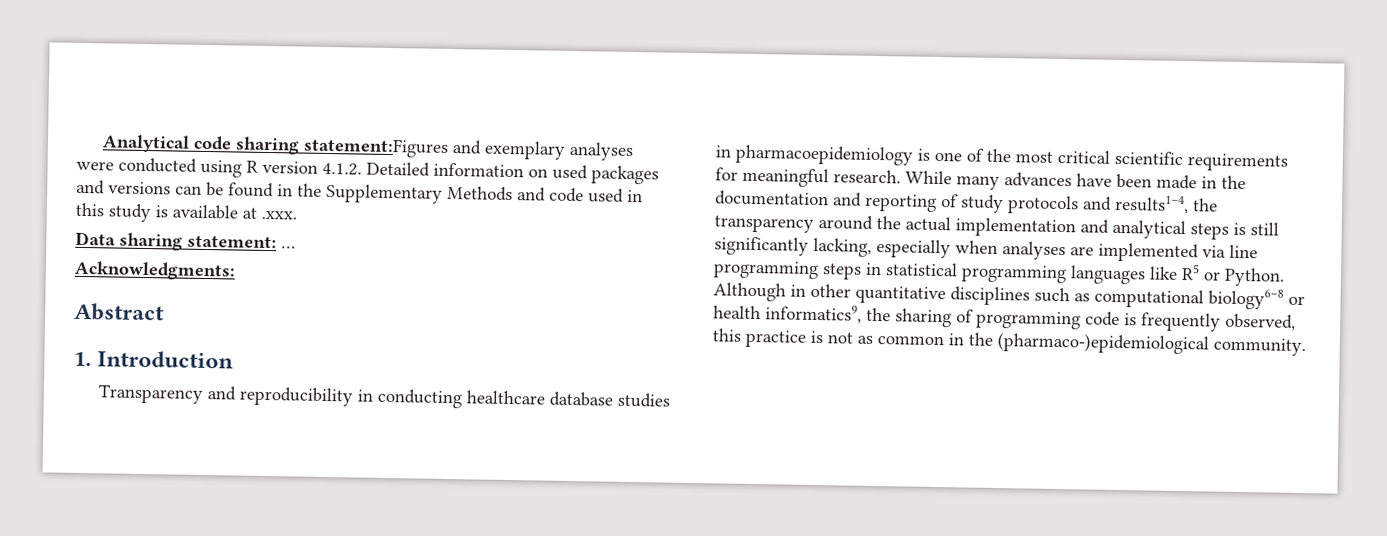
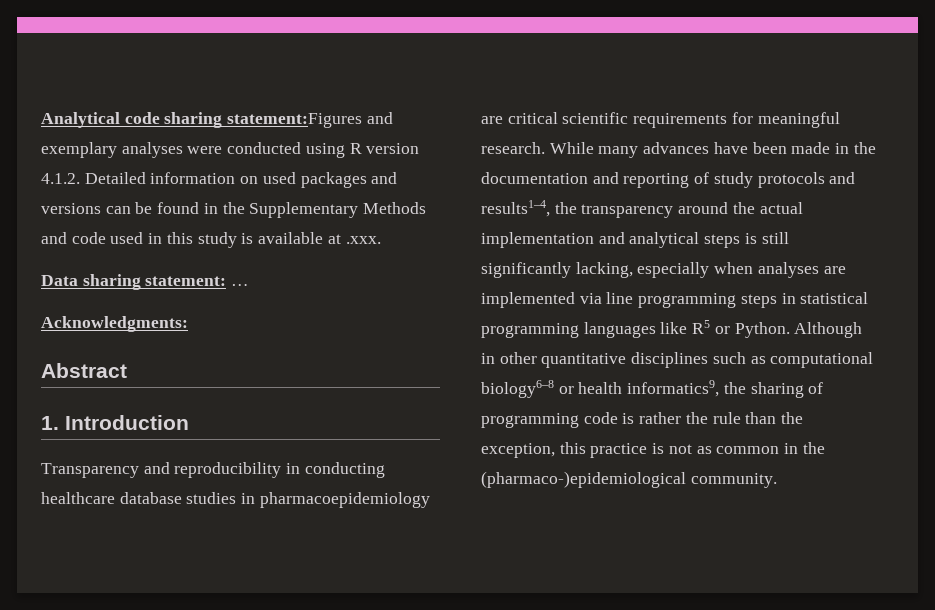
[917,148,1053,163] is one of the most -> [481,116,503,124] are
[1141,312,1296,332] frequently observed, -> [639,412,804,424] [481,443,555,458] rather the rule than the exception,

